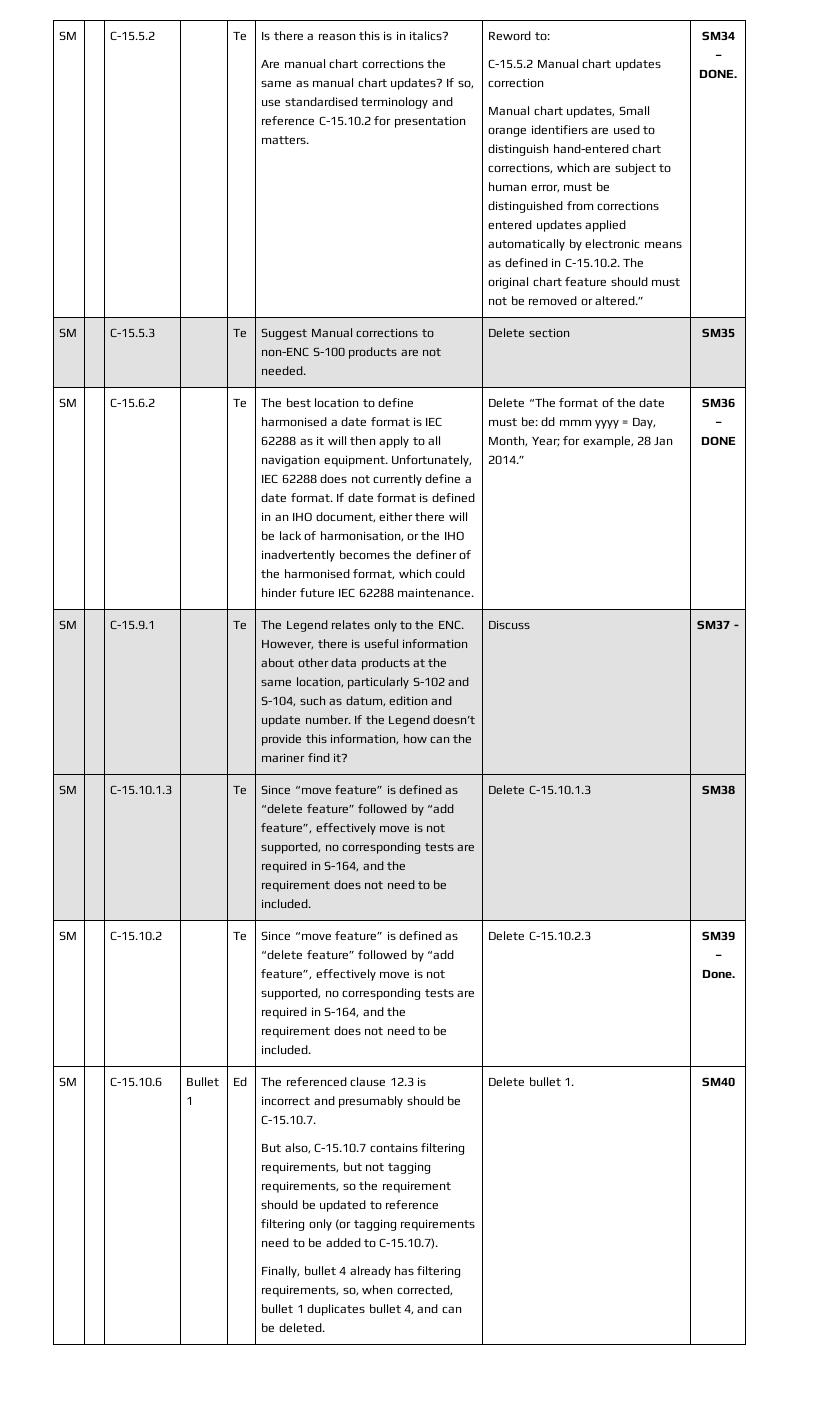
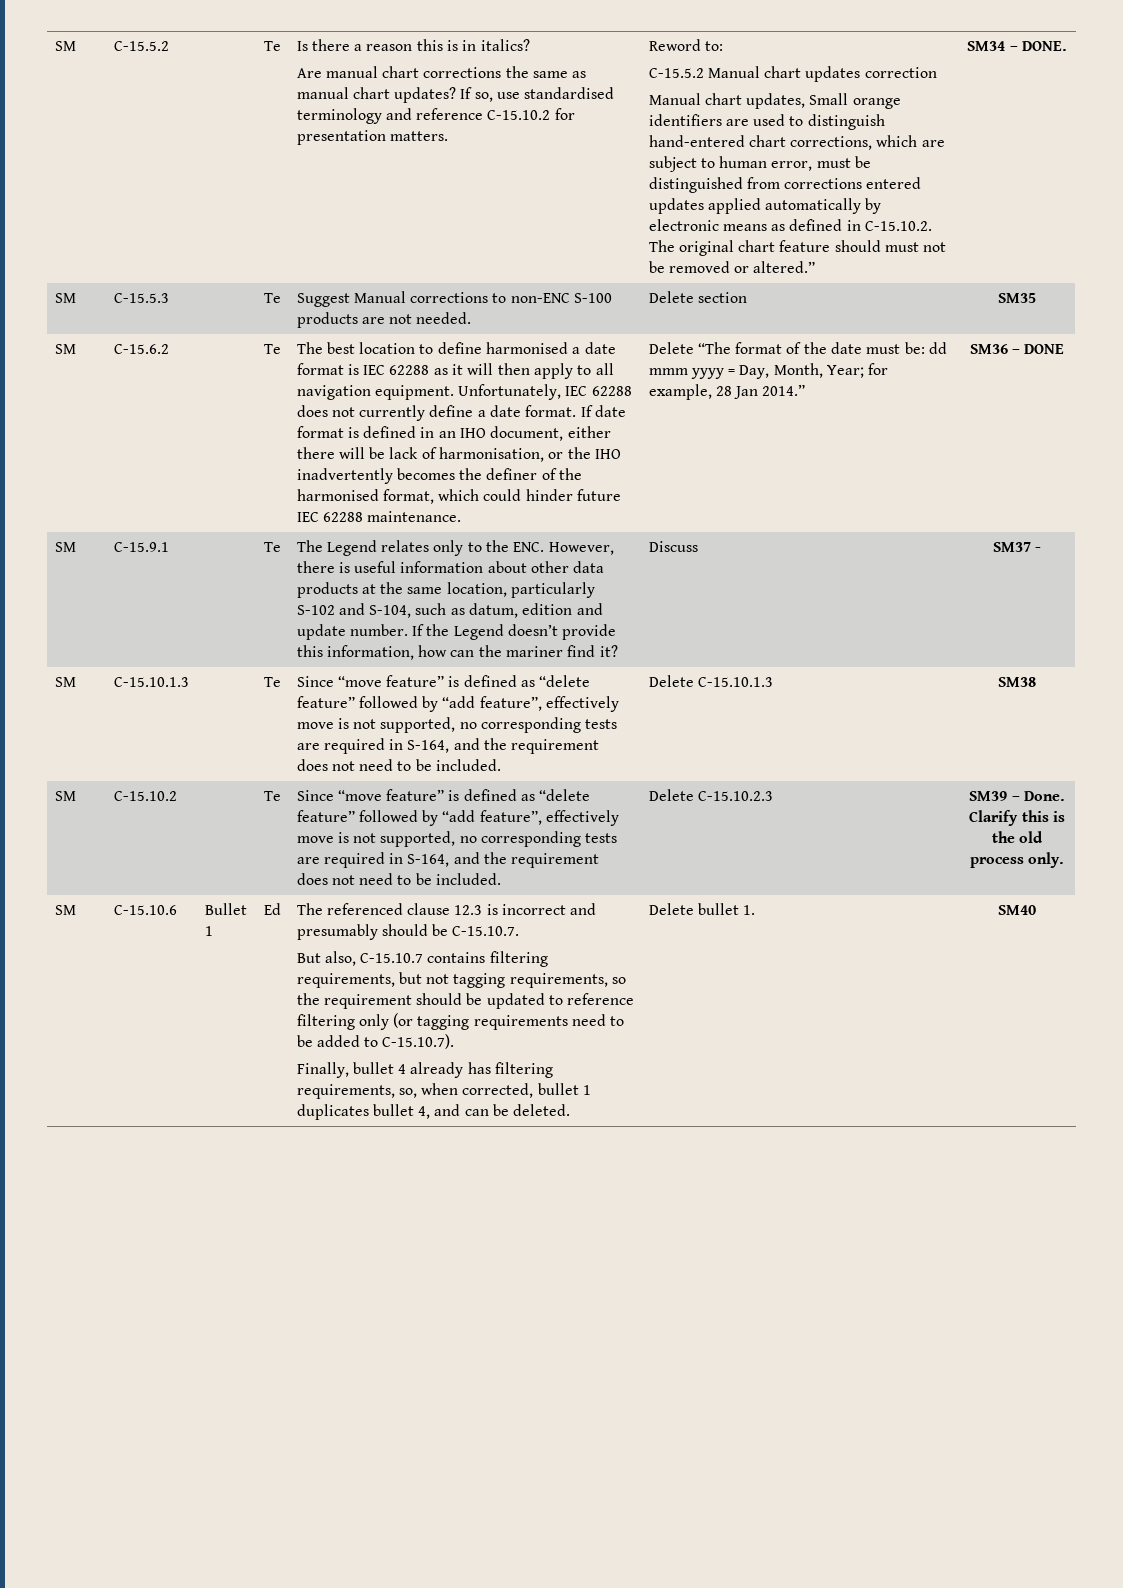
(735, 974) none -> [969,810,1065,826] [991,831,1044,843] [969,852,1065,868] Clarify this is the old process only.

